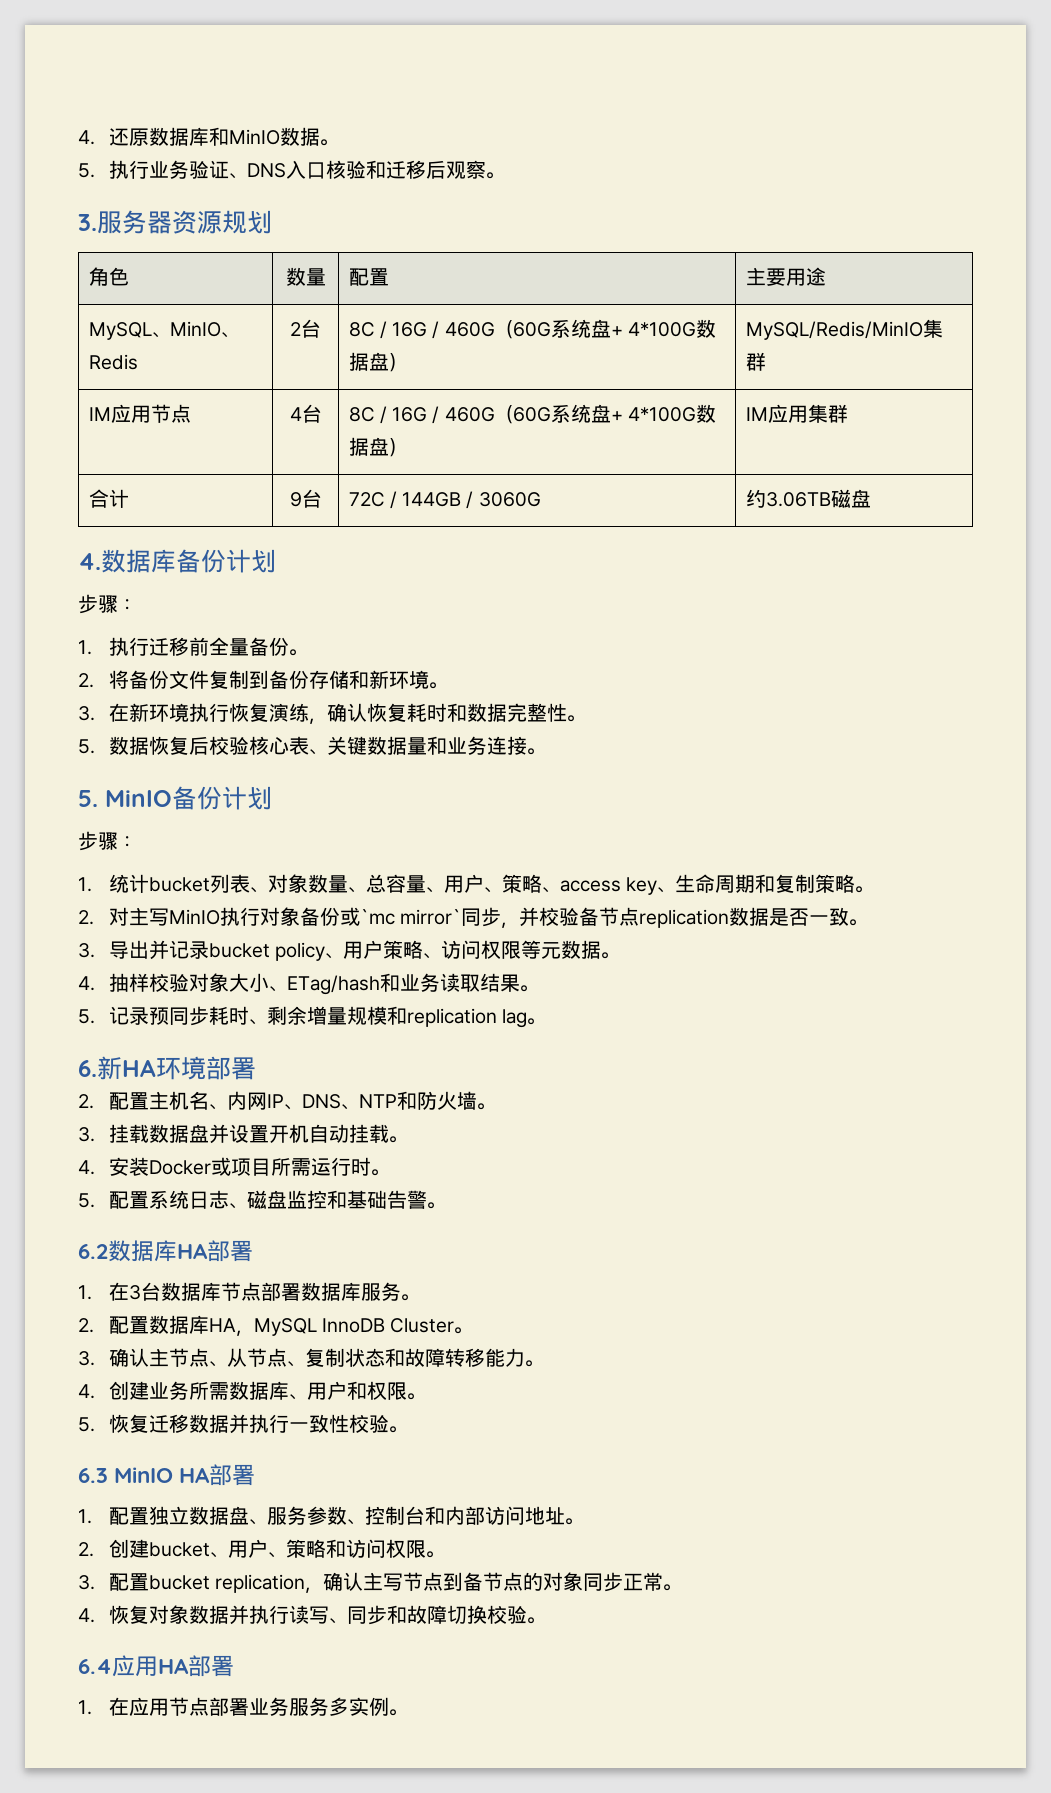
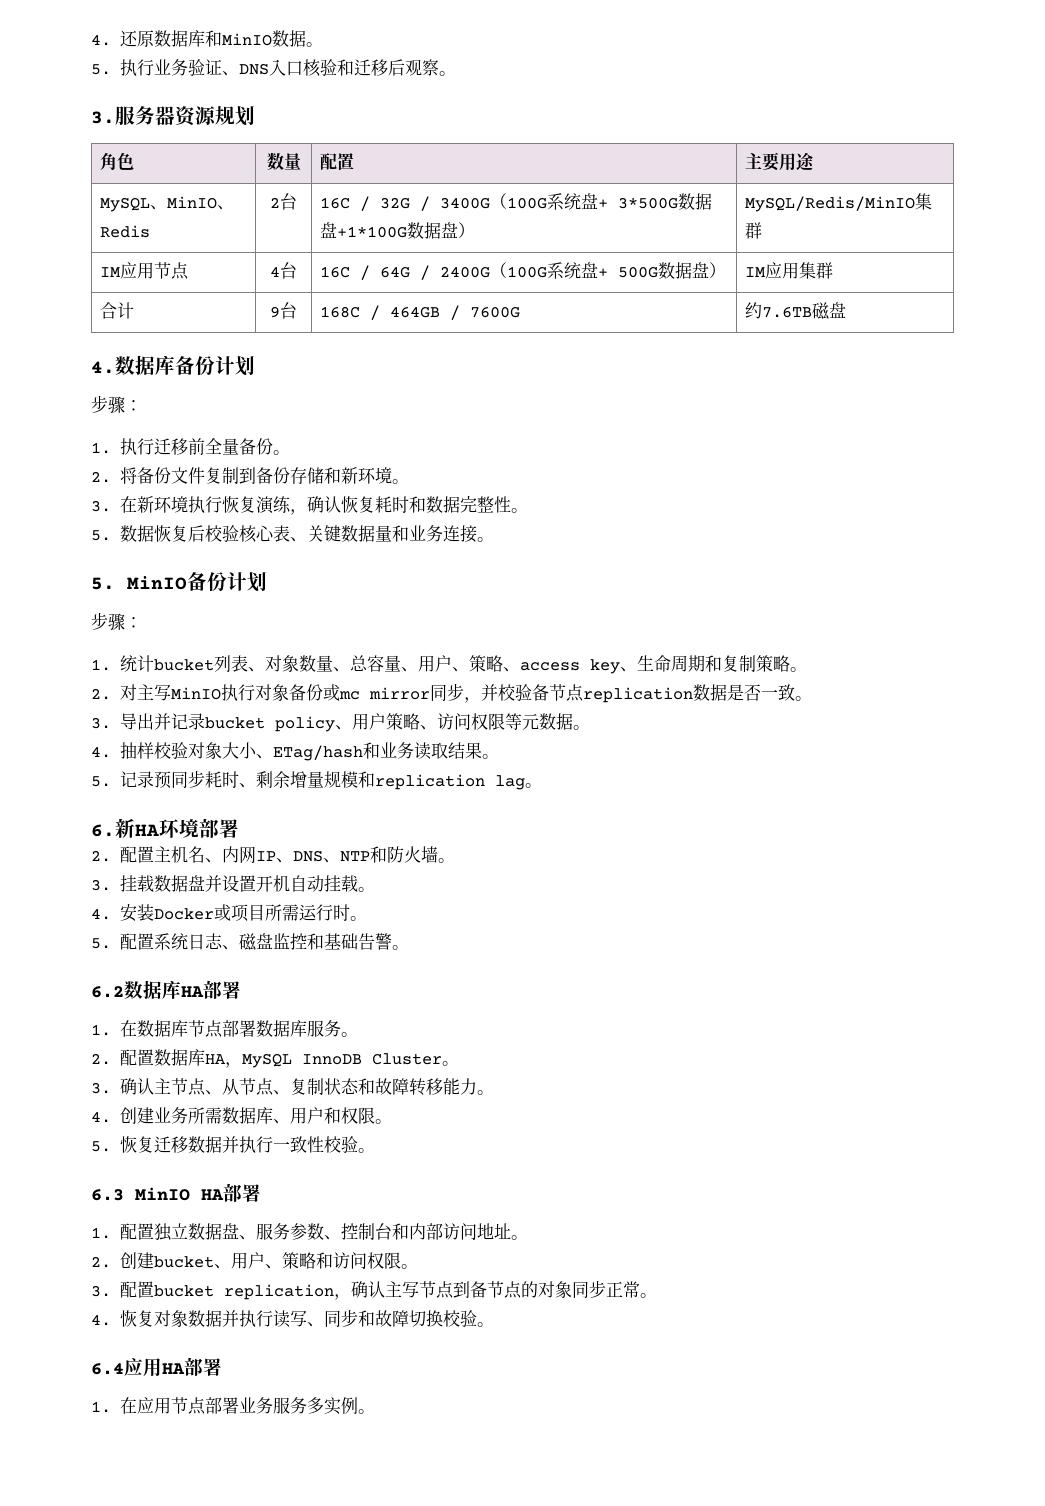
[348,319,696,339] 8C / 16G / 460G（60G系统盘+ 4*100G -> [320,193,713,211] [320,222,408,238] 16C / 32G / 3400G（100G系统盘+ 3*500G数据盘+1*100G
[348,404,696,424] 8C / 16G / 460G（60G系统盘+ 4*100G -> [320,262,659,280] 16C / 64G / 2400G（100G系统盘+ 500G
[348,491,541,509] 72C / 144GB / 3060G -> [320,305,521,320] 168C / 464GB / 7600G
[765,492,831,507] 3.06TB -> [762,306,813,318] 7.6TB
[359,909,461,925] `mc mirror` -> [338,687,430,700] mc mirror
[128,1282,161,1301] 3台 -> (137, 1028) none

